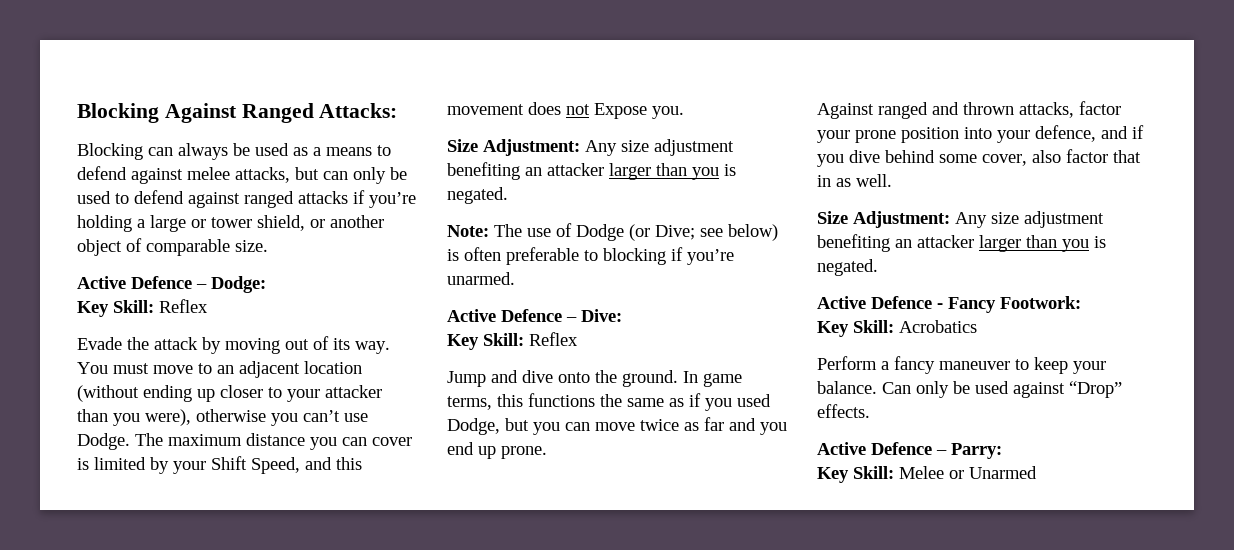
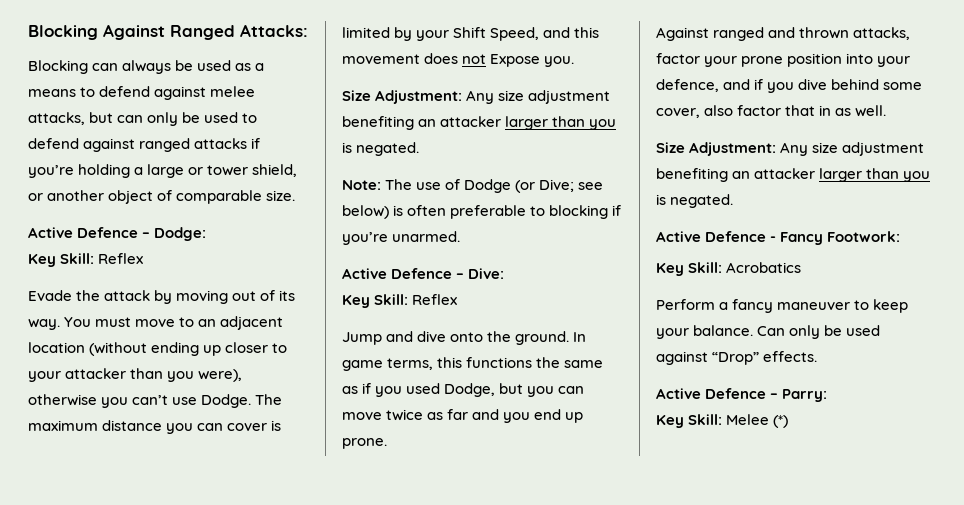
[949,466,1037,479] or Unarmed -> [773,415,789,428] (*)

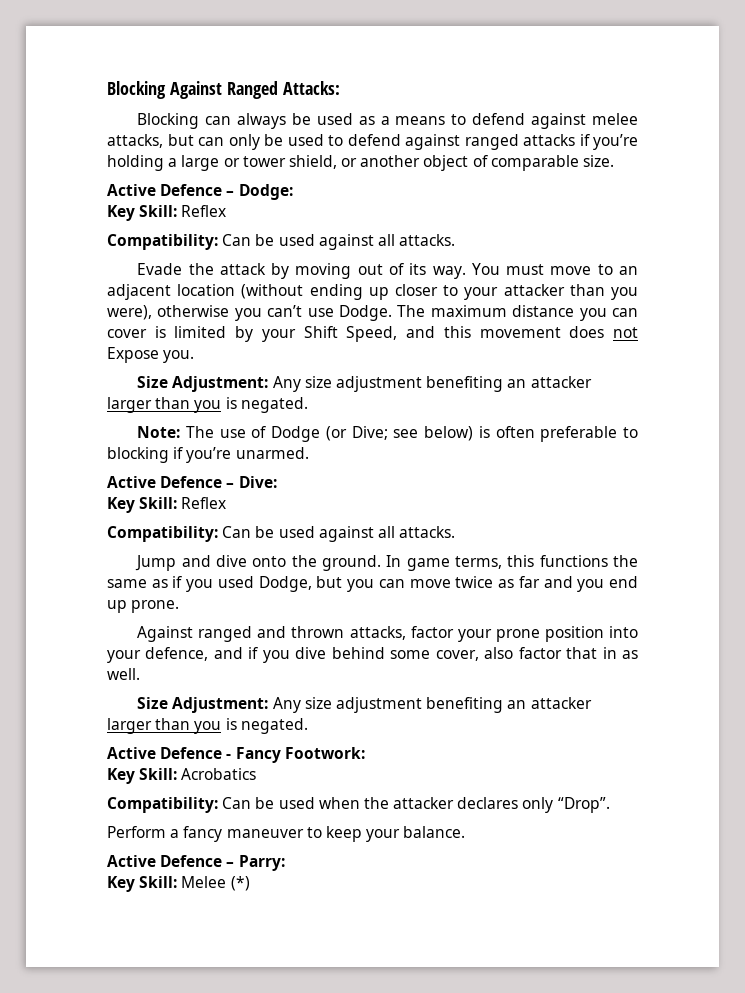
(144, 258) none -> [107,234,456,250] // Compatibility: Can be used against all attacks.
(458, 299) none -> [107,526,456,542] // Compatibility: Can be used against all attacks.
(802, 267) none -> [107,797,610,813] // Compatibility: Can be used when the attacker declares only “Drop”.
[757,325,881,339] [656,351,818,365] Can only be used against “Drop” effects. -> (466, 832) none

